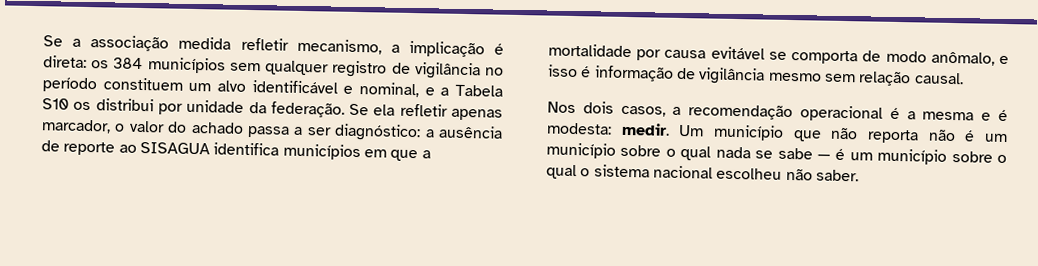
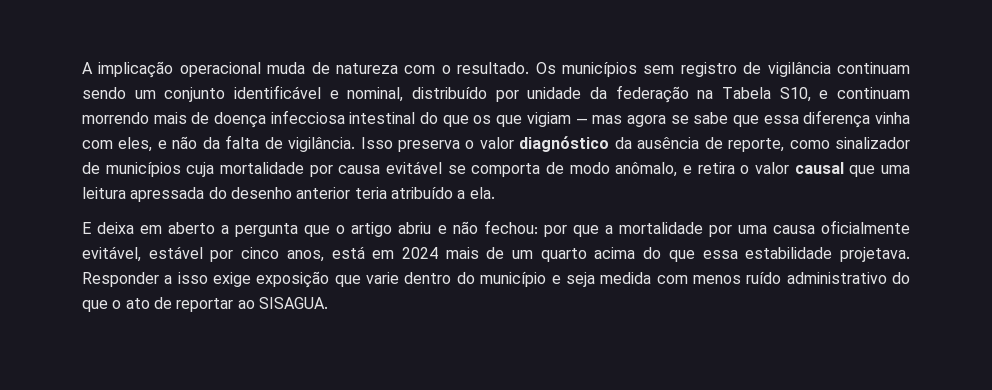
[43,35,504,58] [43,55,144,70] Se a associação medida refletir mecanismo, a implicação é direta: os 384 -> [82,61,556,78] A implicação operacional muda de natureza com o resultado. Os
[265,60,330,76] qualquer -> (675, 69) none
[485,67,505,76] [42,77,504,98] [42,98,504,121] [41,119,503,142] [41,140,431,162] no período constituem um alvo identificável e nominal, e a Tabela S10 os distribui por unidade da federação. Se ela refletir apenas marcador, o valor do achado passa a ser diagnóstico: a ausência de reporte ao SISAGUA identifica municípios em que a -> [836,62,910,74] [82,85,910,103] [82,110,911,128] [82,135,911,152] [82,162,215,177] continuam sendo um conjunto identificável e nominal, distribuído por unidade da federação na Tabela S10, e continuam morrendo mais de doença infecciosa intestinal do que os que vigiam — mas agora se sabe que essa diferença vinha com eles, e não da falta de vigilância. Isso preserva o valor diagnóstico da ausência de reporte, como sinalizador de municípios cuja
[548,64,964,87] [547,101,1008,122] [546,122,1008,144] [546,142,1008,165] [546,164,859,182] isso é informação de vigilância mesmo sem relação causal. // Nos dois casos, a recomendação operacional é a mesma e é modesta: medir. Um município que não reporta não é um município sobre o qual nada se sabe — é um município sobre o qual o sistema nacional escolheu não saber. -> [697,162,910,177] [82,187,495,202] [82,220,910,237] [82,246,911,262] [82,271,911,288] [82,297,328,312] retira o valor causal que uma leitura apressada do desenho anterior teria atribuído a ela. // E deixa em aberto a pergunta que o artigo abriu e não fechou: por que a mortalidade por uma causa oficialmente evitável, estável por cinco anos, está em 2024 mais de um quarto acima do que essa estabilidade projetava. Responder a isso exige exposição que varie dentro do município e seja medida com menos ruído administrativo do que o ato de reportar ao SISAGUA.

